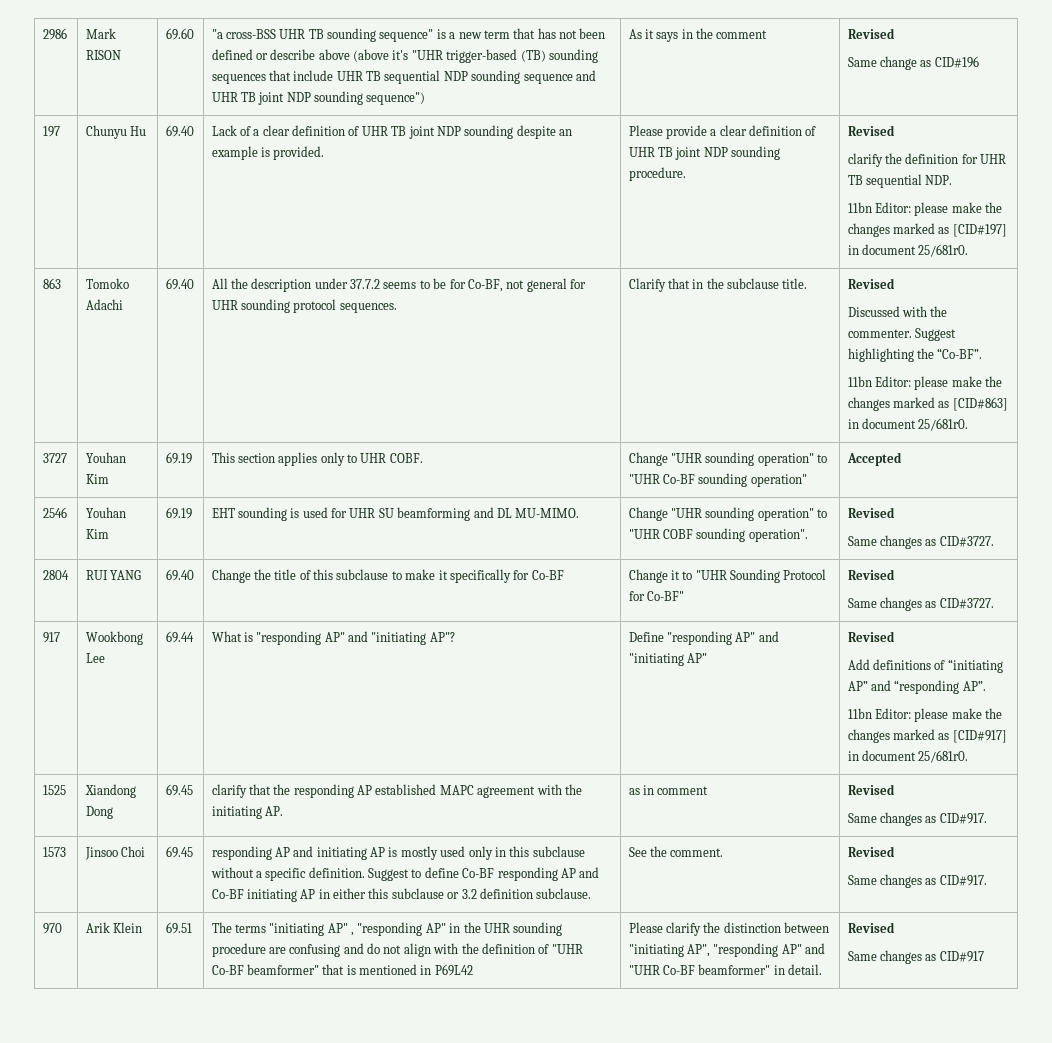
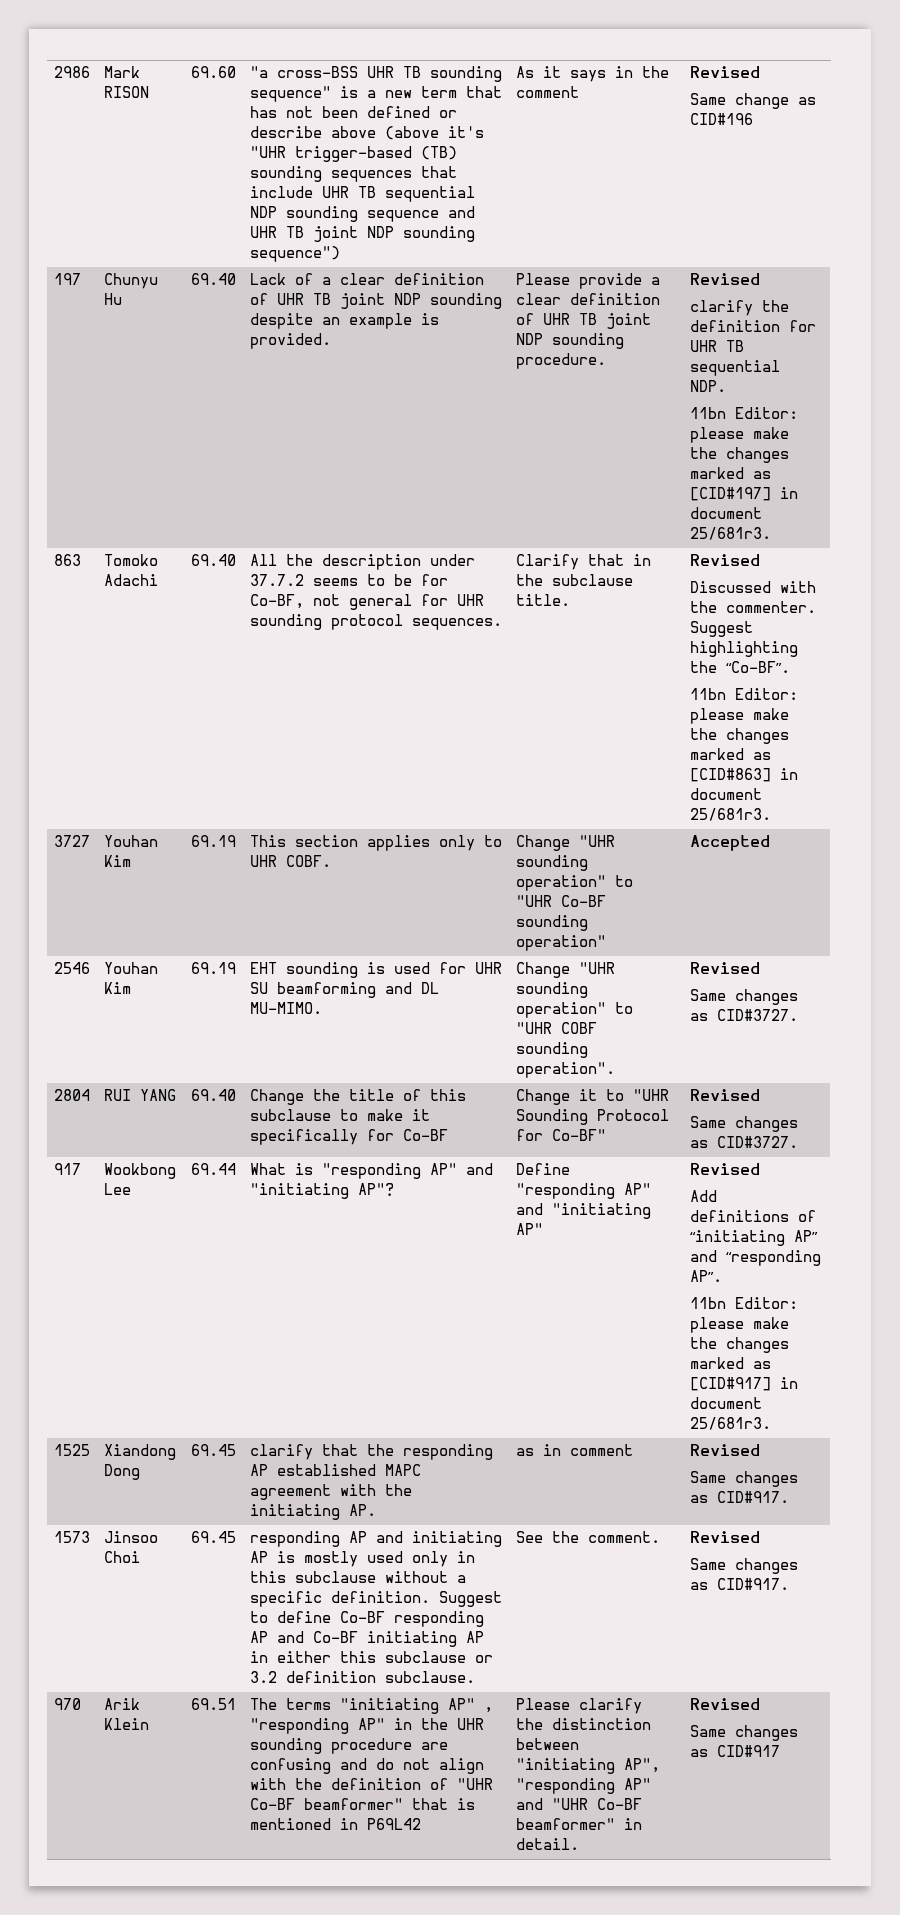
[918,244,969,257] 25/681r0. -> [689,527,771,540] 25/681r3.
[918,418,969,431] 25/681r0. -> [689,808,771,821] 25/681r3.
[918,750,969,763] 25/681r0. -> [689,1417,771,1430] 25/681r3.

